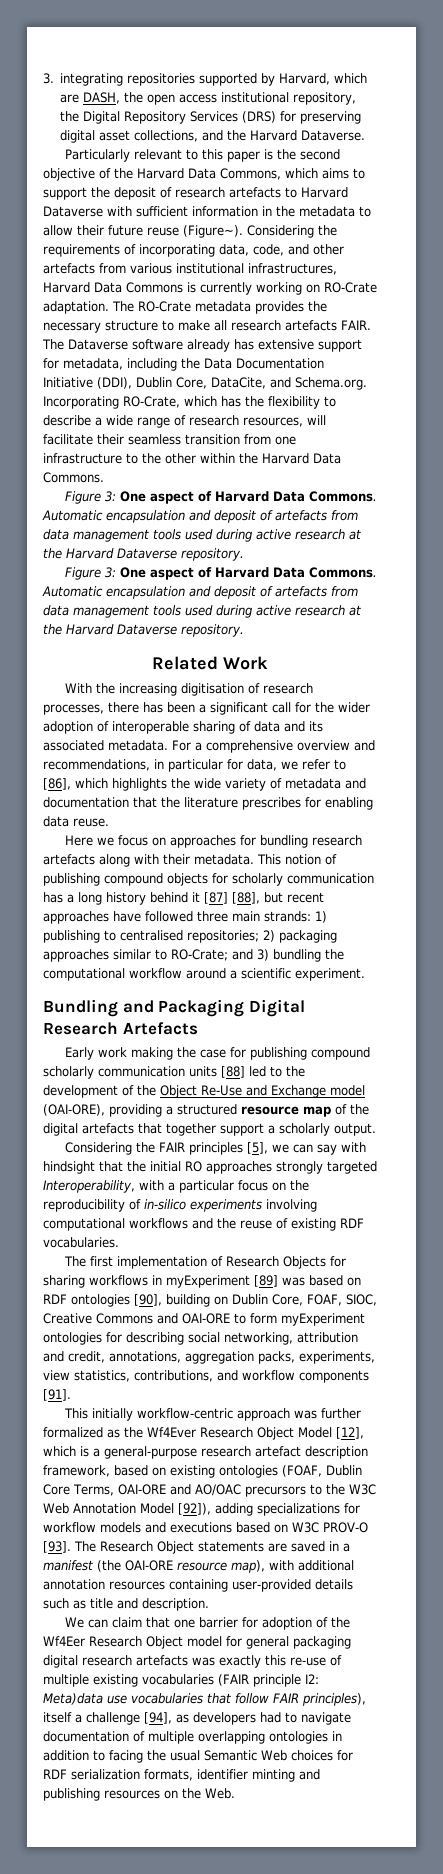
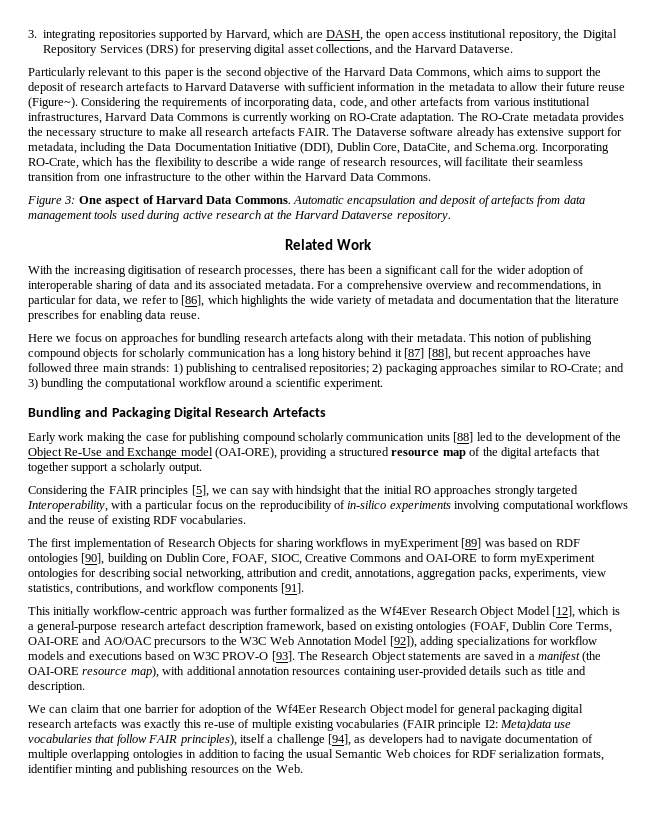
[64,567,377,580] [42,586,358,599] [43,605,361,618] [43,624,244,637] // Figure 3: One aspect of Harvard Data Commons. Automatic encapsulation and deposit of artefacts from data management tools used during active research at the Harvard Dataverse repository. -> (451, 216) none

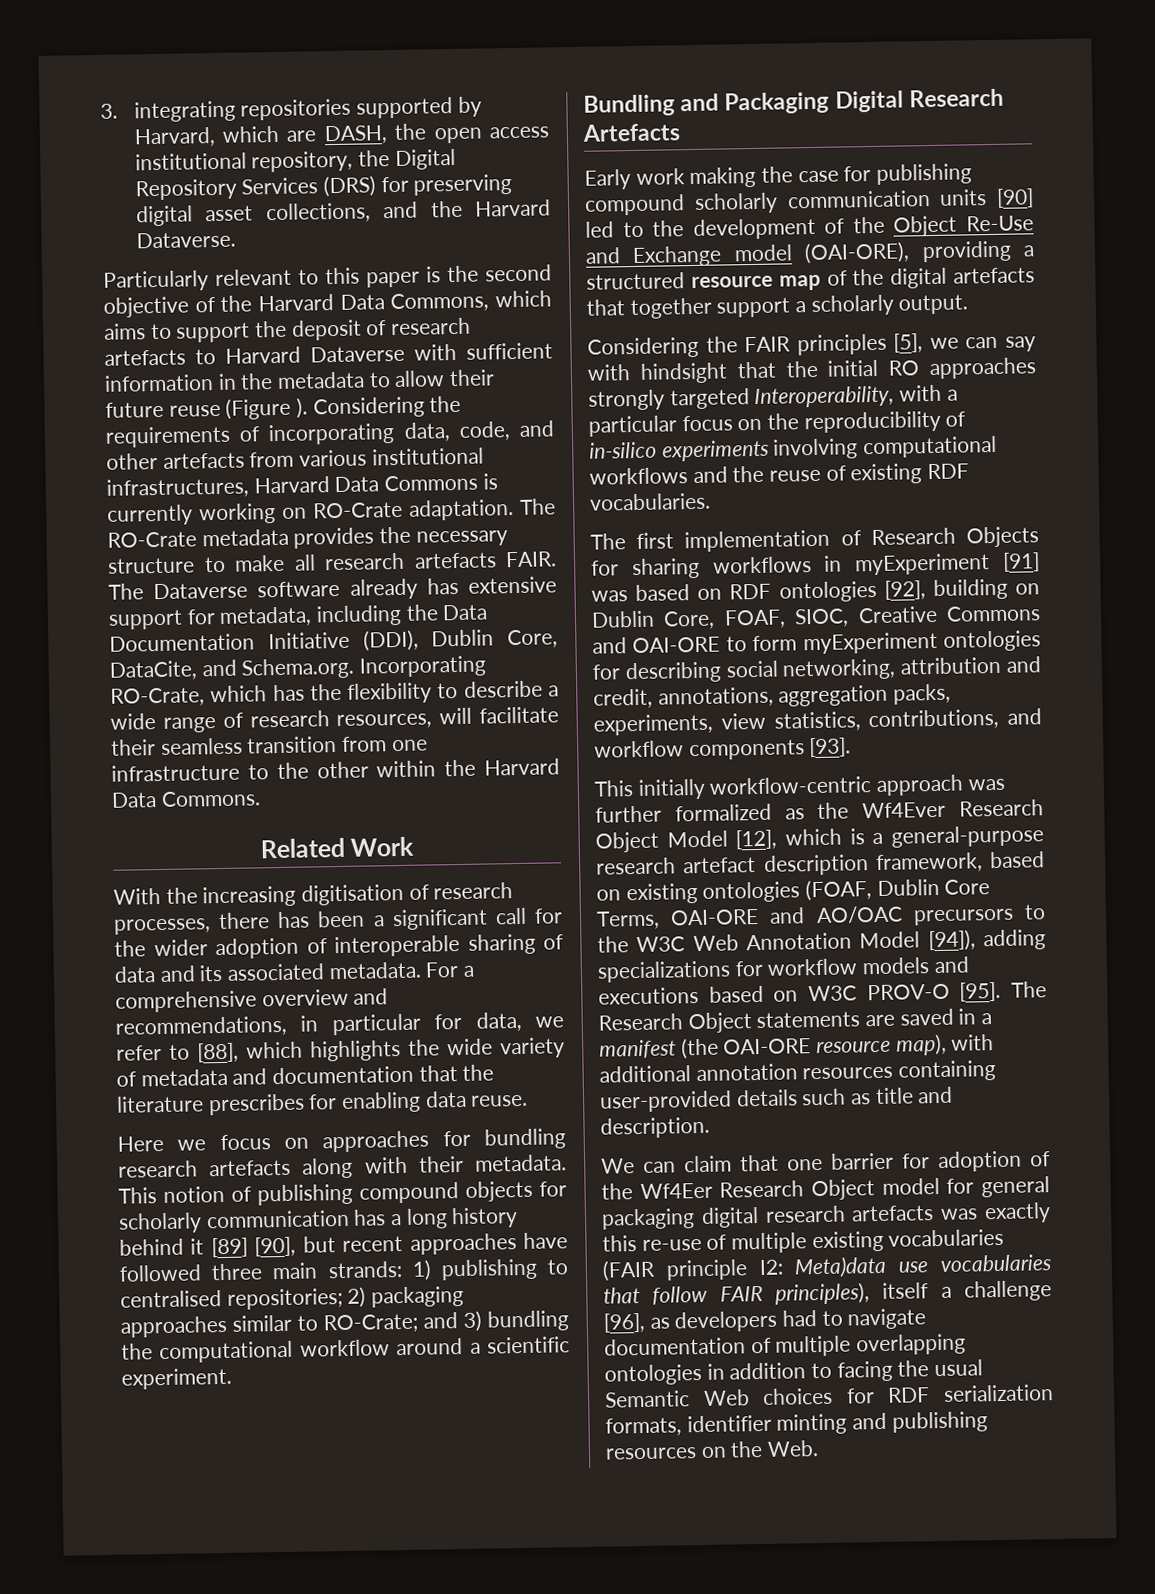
[28,97,78,109] (Figure~). -> [225,397,309,420] (Figure ).
[27,195,585,207] [28,210,451,222] // Figure 3: One aspect of Harvard Data Commons. Automatic encapsulation and deposit of artefacts from data management tools used during active research at the Harvard Dataverse repository. -> (261, 798) none
[181,295,205,307] [86], -> [197,1042,239,1063] [88],
[404,348,451,360] [87] [88], -> [210,1236,297,1258] [89] [90],
[453,432,474,443] [88] -> [996,188,1034,208] [90]
[461,538,482,549] [89] -> [1002,552,1040,572] [91]
[81,553,105,565] [90], -> [883,580,926,600] [92],
[280,583,304,594] [91]. -> [809,737,852,758] [93].
[389,636,417,648] [92]), -> [927,929,976,952] [94]),
[271,651,295,662] [93]. -> [959,981,1002,1002] [95].
[328,734,351,746] [94], -> [603,1312,645,1333] [96],

